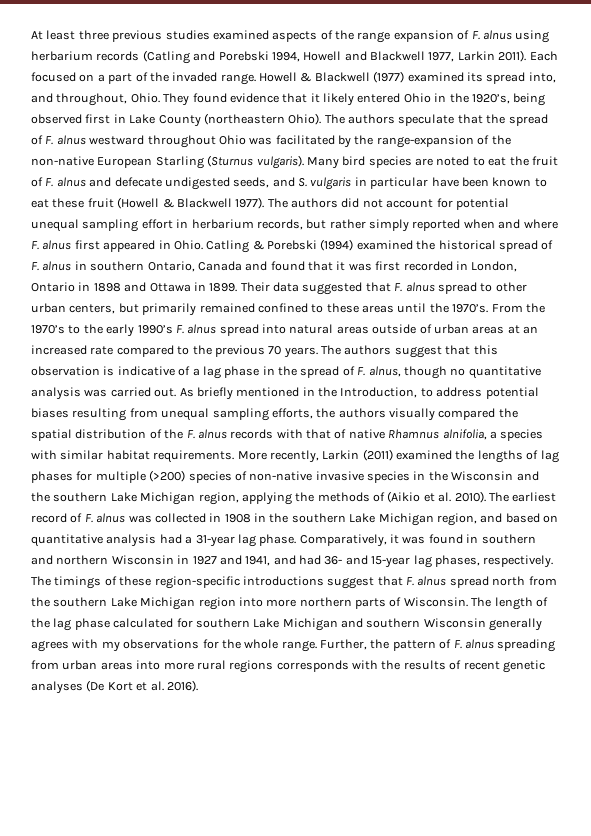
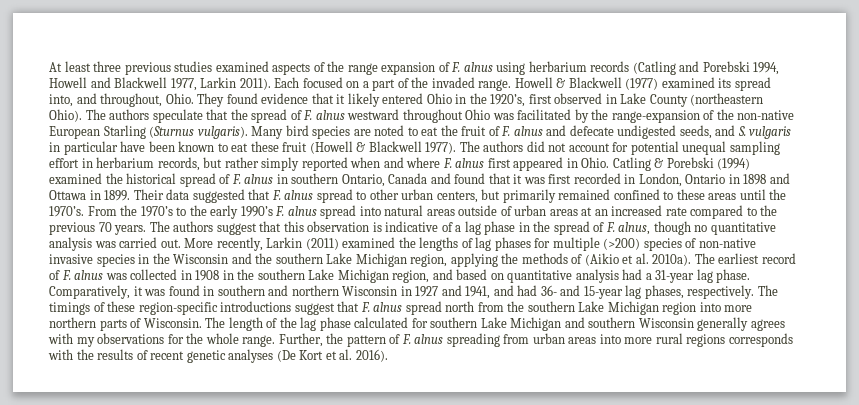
[513,93,546,106] [31,114,111,124] being observed first -> [528,93,603,104] first observed
[179,387,539,400] [31,408,518,421] [31,429,544,441] [31,450,235,463] As briefly mentioned in the Introduction, to address potential biases resulting from unequal sampling efforts, the authors visually compared the spatial distribution of the F. alnus records with that of native Rhamnus alnifolia, a species with similar habitat requirements. -> (181, 243) none
[454,491,486,503] 2010). -> [652,254,692,266] 2010a).

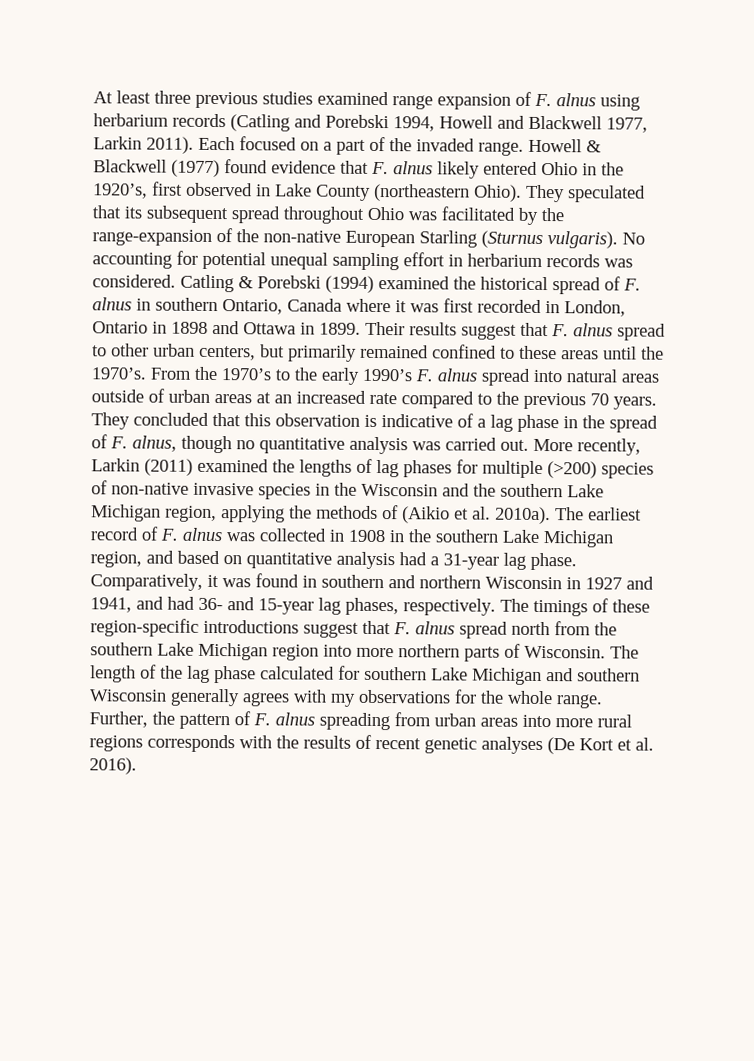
[272,61,345,75] aspects of the -> (389, 98) none
[661,77,771,91] [49,93,225,107] examined its spread into, and throughout, Ohio. They -> (220, 168) none
[336,94,346,104] it -> [371,161,433,175] F. alnus
[85,109,400,123] The authors speculate that the spread of F. alnus westward -> [526,184,646,203] [92,205,280,224] They speculated that its subsequent spread
[251,125,792,139] [49,141,610,155] Many bird species are noted to eat the fruit of F. alnus and defecate undigested seeds, and S. vulgaris in particular have been known to eat these fruit (Howell & Blackwell 1977). The authors did not account -> [622,232,645,245] [92,252,172,269] No accounting
[157,157,610,171] records, but rather simply reported when and where F. alnus first appeared in Ohio. -> [546,254,633,268] [92,274,176,288] records was considered.
[430,173,511,184] and found that -> [346,298,391,313] where
[166,189,245,203] data suggested -> [409,322,517,340] results suggest
[149,221,257,235] The authors suggest -> [91,412,209,430] They concluded

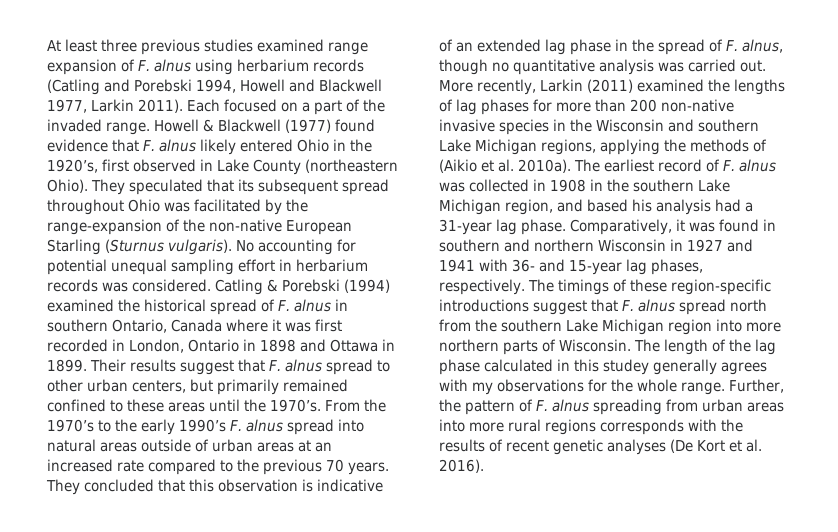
[477,418,486,428] a -> [456,39,541,52] an extended
[482,460,654,479] [91,480,108,495] multiple (>200) species of -> [556,99,657,112] more than 200
[473,483,604,498] [91,504,217,523] the southern Lake Michigan region, -> [698,119,759,132] [439,139,596,155] southern Lake Michigan regions,
[223,552,332,569] on quantitative -> [632,199,652,212] his
[90,596,195,613] 1941, and had -> [439,259,508,272] 1941 with
[338,665,640,686] [89,689,167,702] for southern Lake Michigan and southern Wisconsin -> [557,359,649,375] in this studey

